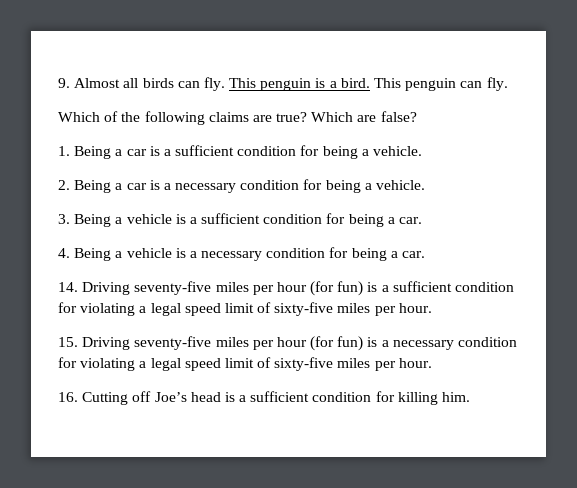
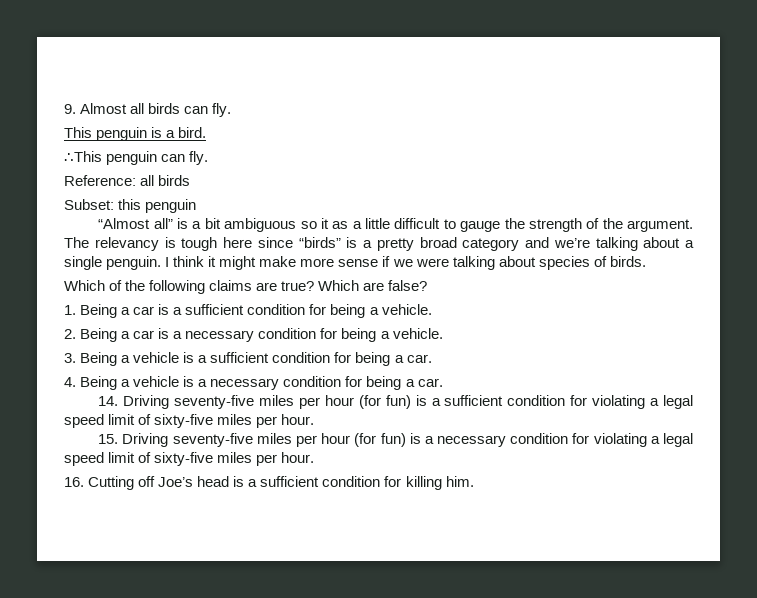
(225, 84) none -> (232, 110) //
[374,78,402,88] This -> [64,151,102,162] // ∴This
(508, 84) none -> [64,175,191,186] [64,199,197,213] [98,218,694,232] [64,237,694,251] [64,256,646,270] // Reference: all birds // Subset: this penguin // “Almost all” is a bit ambiguous so it as a little difficult to gauge the strength of the argument. The relevancy is tough here since “birds” is a pretty broad category and we’re talking about a single penguin. I think it might make more sense if we were talking about species of birds.

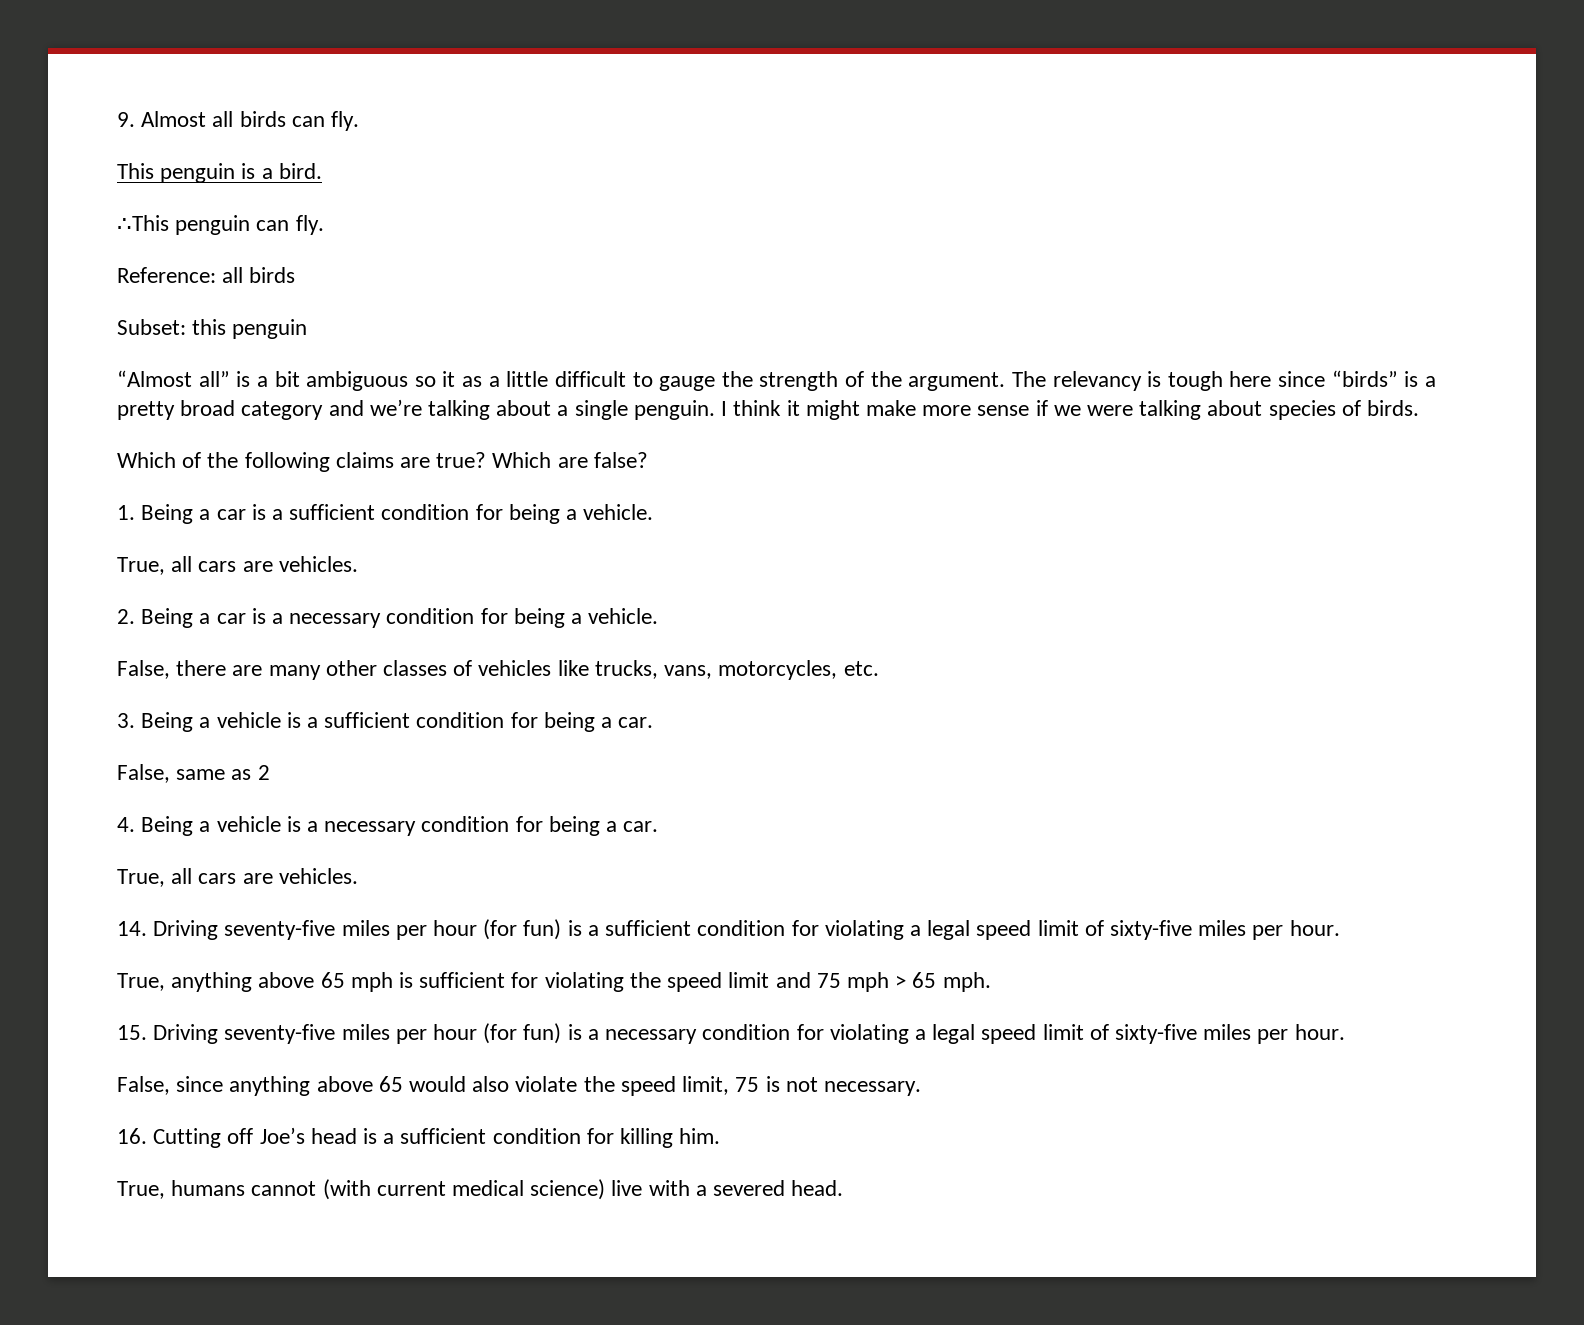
(432, 309) none -> [117,556,358,575] // True, all cars are vehicles.
(443, 333) none -> [117,660,879,680] // False, there are many other classes of vehicles like trucks, vans, motorcycles, etc.
(432, 358) none -> [117,764,270,783] // False, same as 2
(443, 382) none -> [117,868,358,887] // True, all cars are vehicles.
(315, 419) none -> [117,972,991,992] // True, anything above 65 mph is sufficient for violating the speed limit and 75 mph > 65 mph.
(315, 457) none -> [117,1076,921,1096] // False, since anything above 65 would also violate the speed limit, 75 is not necessary.
(474, 481) none -> [117,1179,844,1200] // True, humans cannot (with current medical science) live with a severed head.

